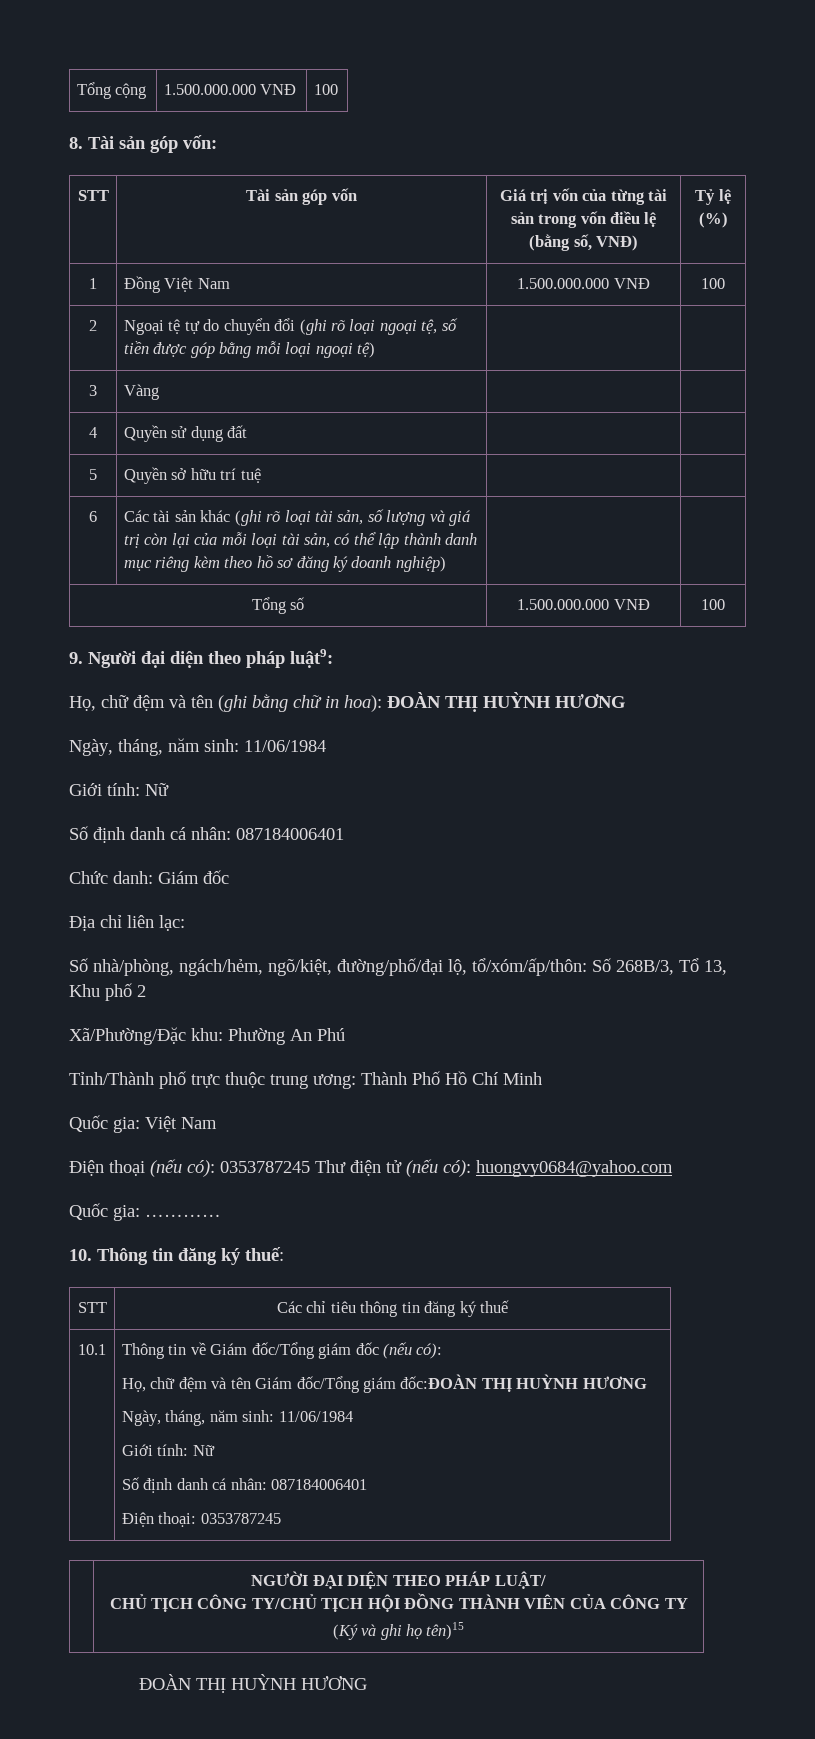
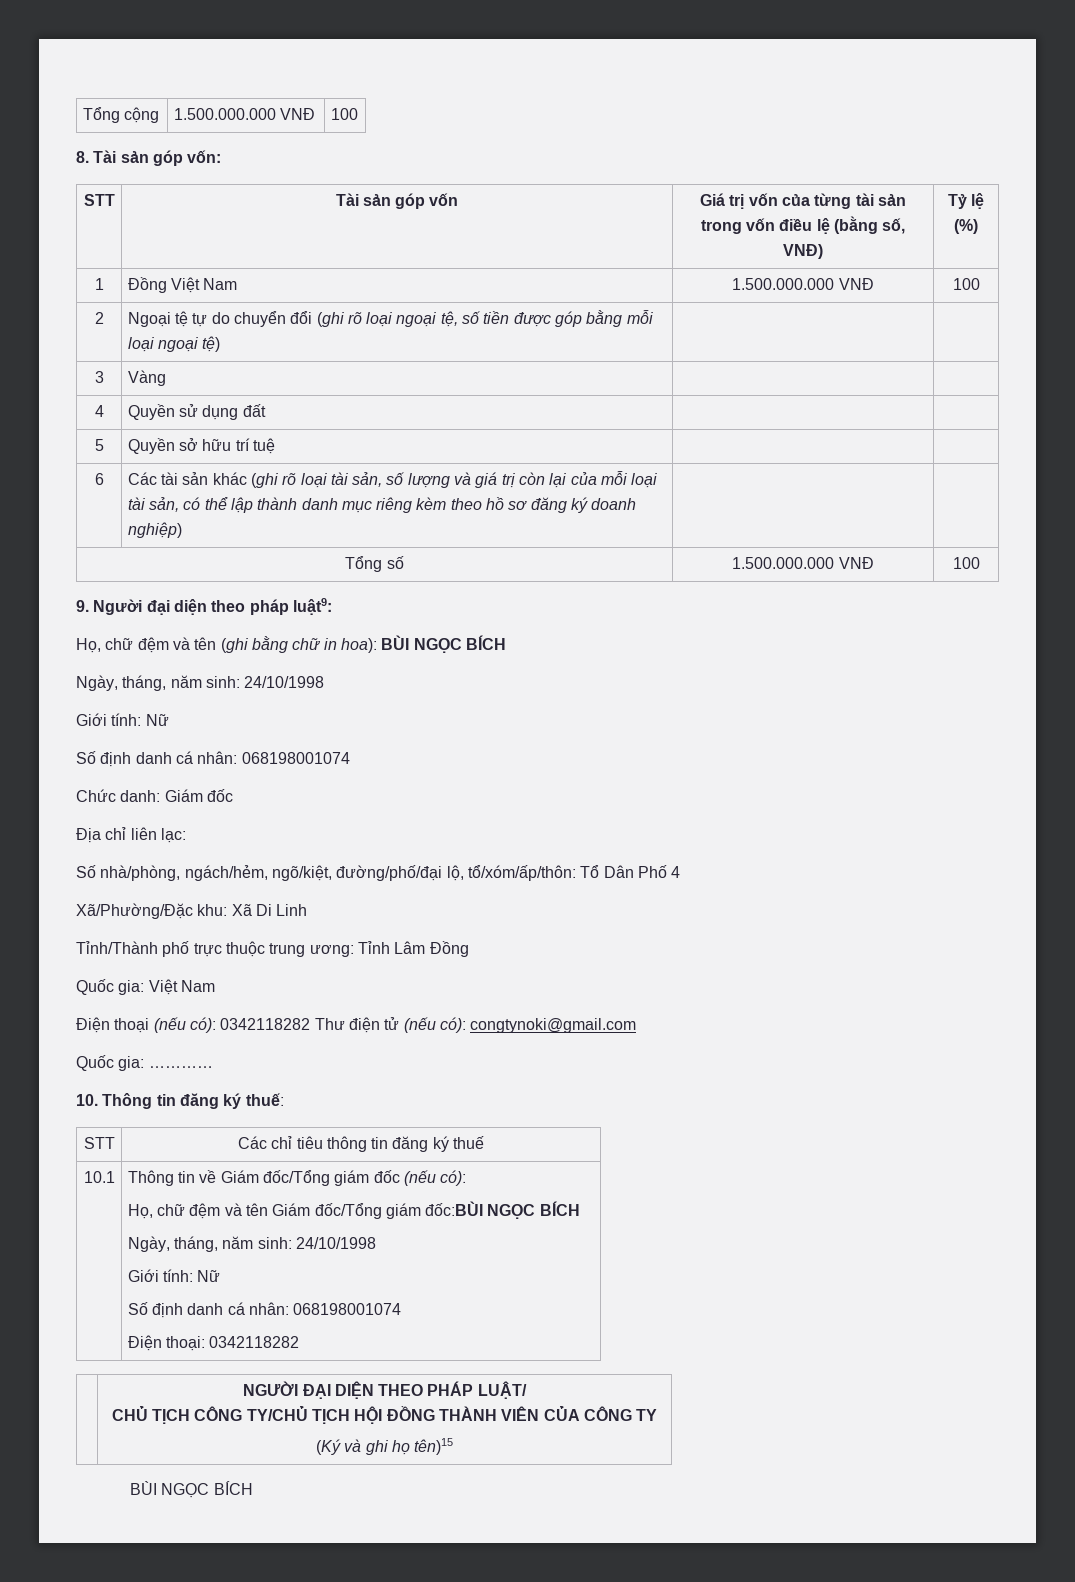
[387,692,625,712] [69,738,326,756] [69,783,169,796] [69,826,344,843] ĐOÀN THỊ HUỲNH HƯƠNG // Ngày, tháng, năm sinh: 11/06/1984 // Giới tính: Nữ // Số định danh cá nhân: 087184006401 -> [381,635,506,653] [76,675,325,691] [76,713,169,726] [76,751,350,767] BÙI NGỌC BÍCH // Ngày, tháng, năm sinh: 24/10/1998 // Giới tính: Nữ // Số định danh cá nhân: 068198001074
[592,958,727,975] [69,983,146,1001] Số 268B/3, Tổ 13, Khu phố 2 -> [580,865,681,878] Tổ Dân Phố 4
[228,1028,345,1045] Phường An Phú -> [231,904,308,916] Xã Di Linh
[361,1071,542,1085] Thành Phố Hồ Chí Minh -> [357,941,469,957] Tỉnh Lâm Đồng
[220,1161,310,1173] 0353787245 -> [220,1018,311,1030] 0342118282
[476,1160,673,1177] huongvy0684@yahoo.com -> [470,1018,637,1033] congtynoki@gmail.com
[400,1374,647,1392] [121,1410,353,1426] [121,1444,215,1456] [121,1477,368,1493] đốc:ĐOÀN THỊ HUỲNH HƯƠNG // Ngày, tháng, năm sinh: 11/06/1984 // Giới tính: Nữ // Số định danh cá nhân: 087184006401 -> [425,1201,580,1219] [127,1236,376,1252] [127,1269,221,1282] [127,1302,402,1318] đốc:BÙI NGỌC BÍCH // Ngày, tháng, năm sinh: 24/10/1998 // Giới tính: Nữ // Số định danh cá nhân: 068198001074
[200,1513,281,1524] 0353787245 -> [209,1336,300,1348] 0342118282
[139,1674,368,1693] ĐOÀN THỊ HUỲNH HƯƠNG -> [129,1481,253,1498] BÙI NGỌC BÍCH

